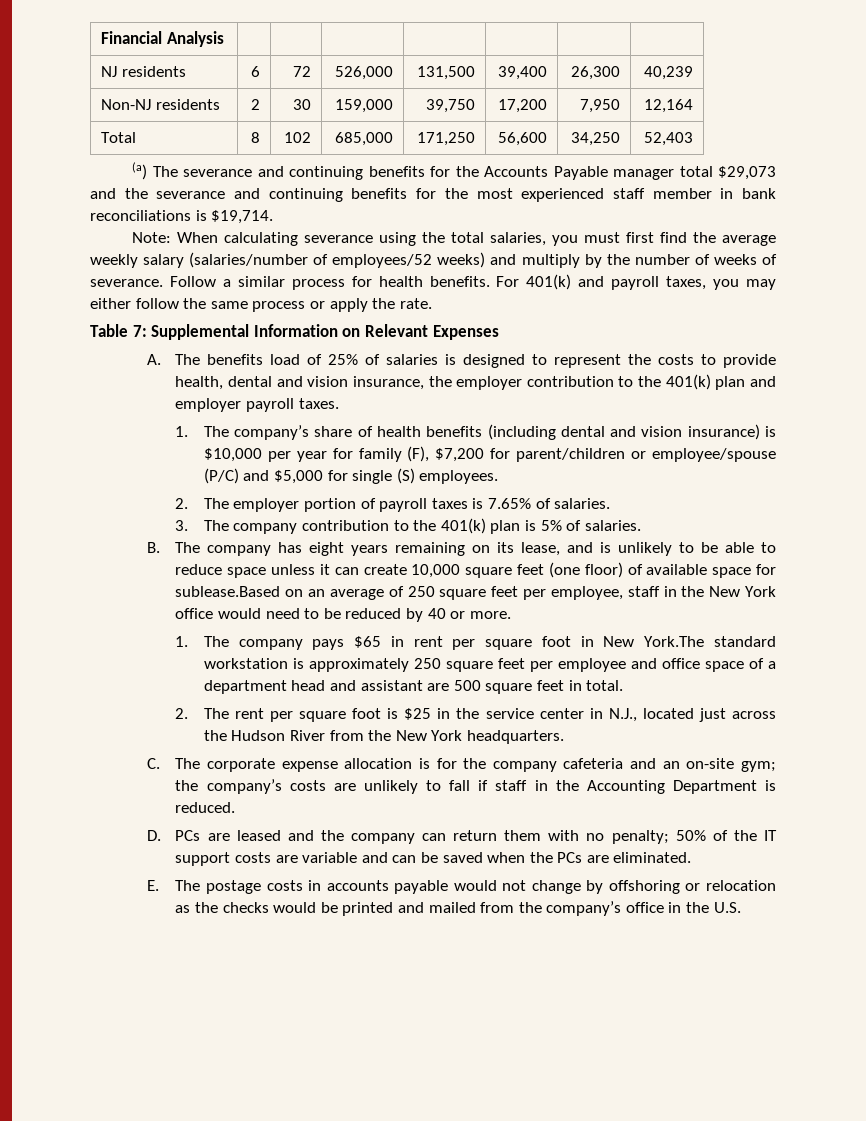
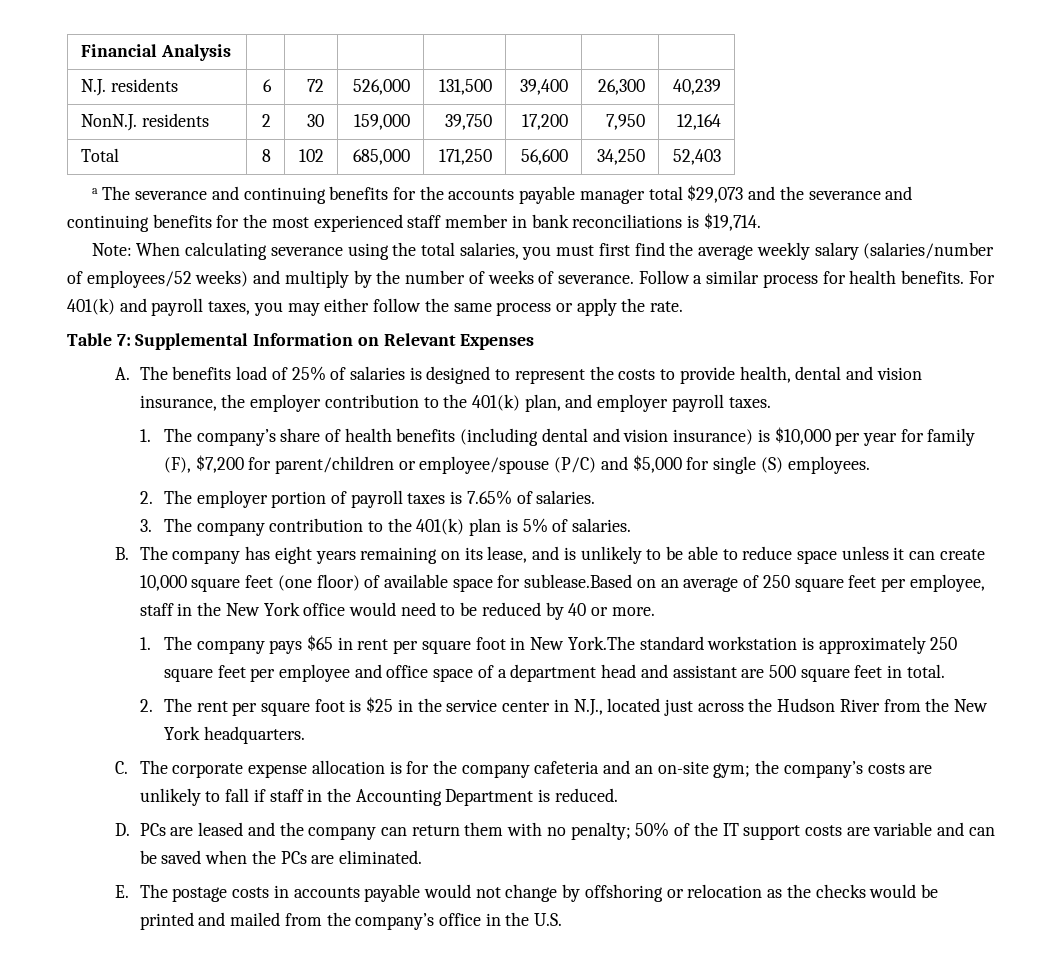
[101,66,118,77] NJ -> [80,79,106,96] N.J.
[101,99,152,110] Non-NJ -> [80,114,137,131] NonN.J.
[132,162,148,180] (a) -> [91,188,98,194] a
[484,166,608,180] Accounts Payable -> [448,186,576,204] accounts payable
[715,376,746,390] plan -> [524,394,561,412] plan,

